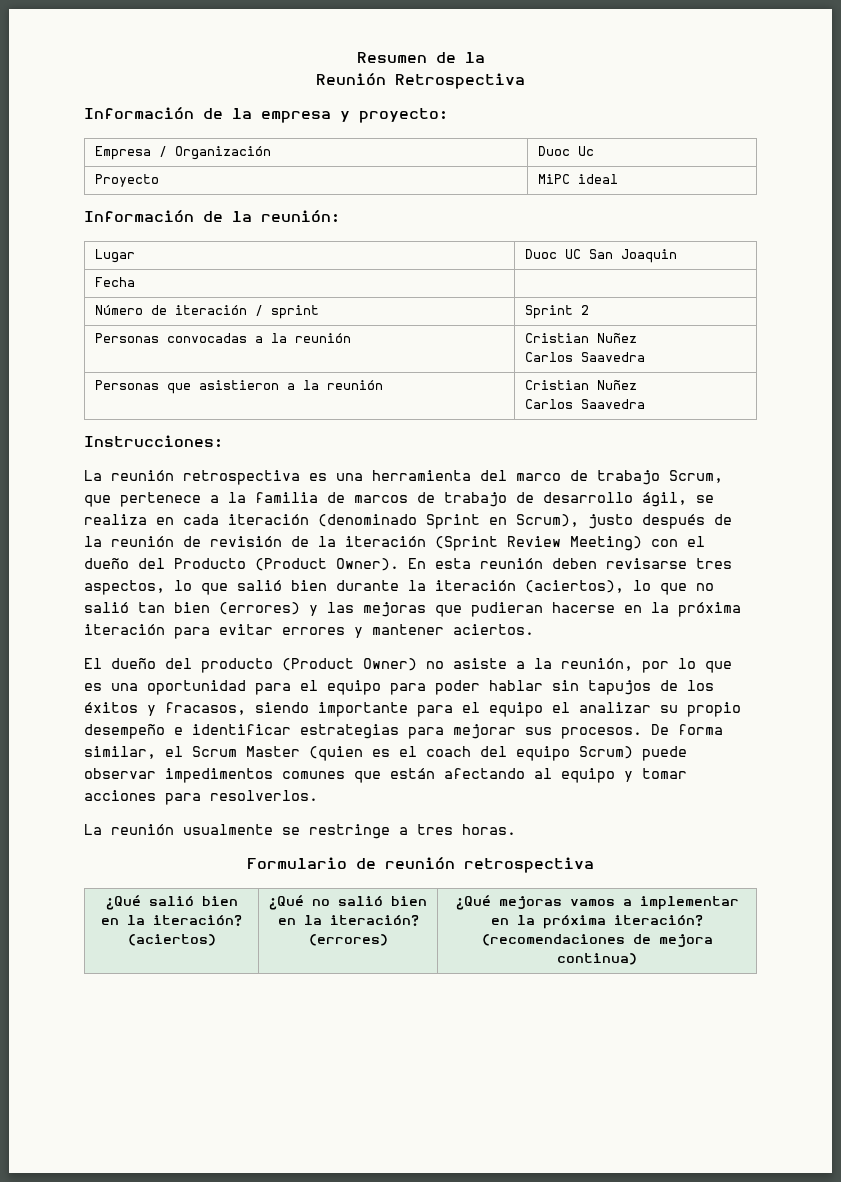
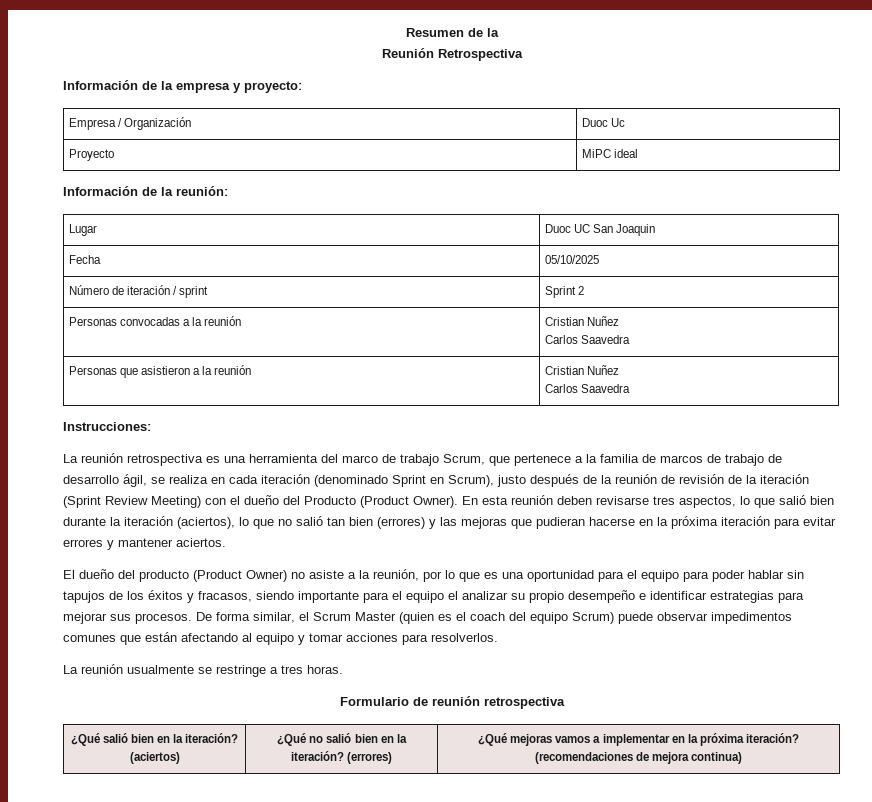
(135, 282) none -> [544,255,599,264] 05/10/2025

